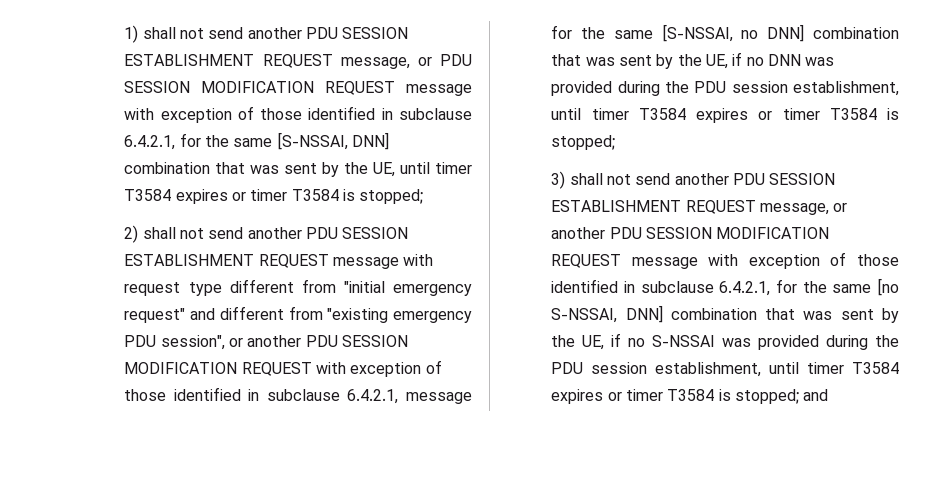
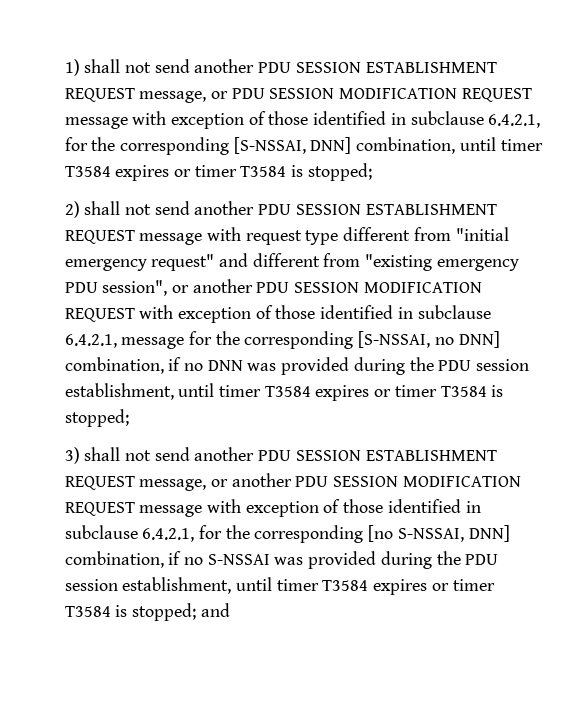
[233,138,273,147] same -> [119,137,229,155] corresponding
[124,162,396,177] combination that was sent by the UE, -> [356,137,456,154] combination,
[613,30,653,39] same -> [244,331,354,349] corresponding
[813,27,899,39] [551,54,728,69] combination that was sent by the UE, -> [64,357,164,374] combination,
[832,284,872,293] same -> [254,525,364,543] corresponding
[670,308,899,323] [551,335,605,350] combination that was sent by the UE, -> [64,551,164,568] combination,

